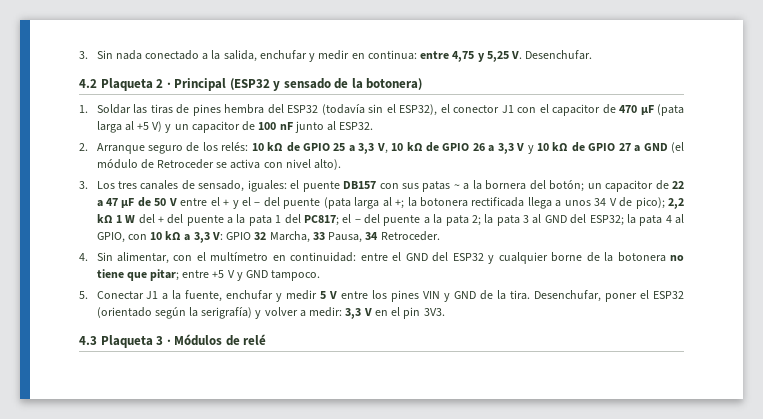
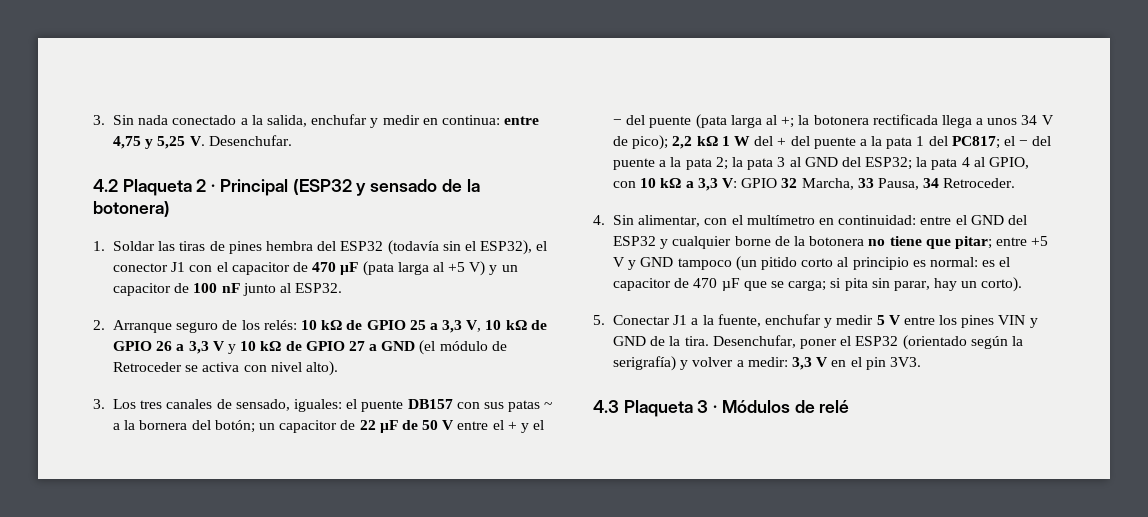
[96,198,118,207] a 47 -> (376, 425) none
[271,270,321,281] tampoco. -> [677,256,1011,271] [613,277,1023,292] tampoco (un pitido corto al principio es normal: es el capacitor de 470 µF que se carga; si pita sin parar, hay un corto).

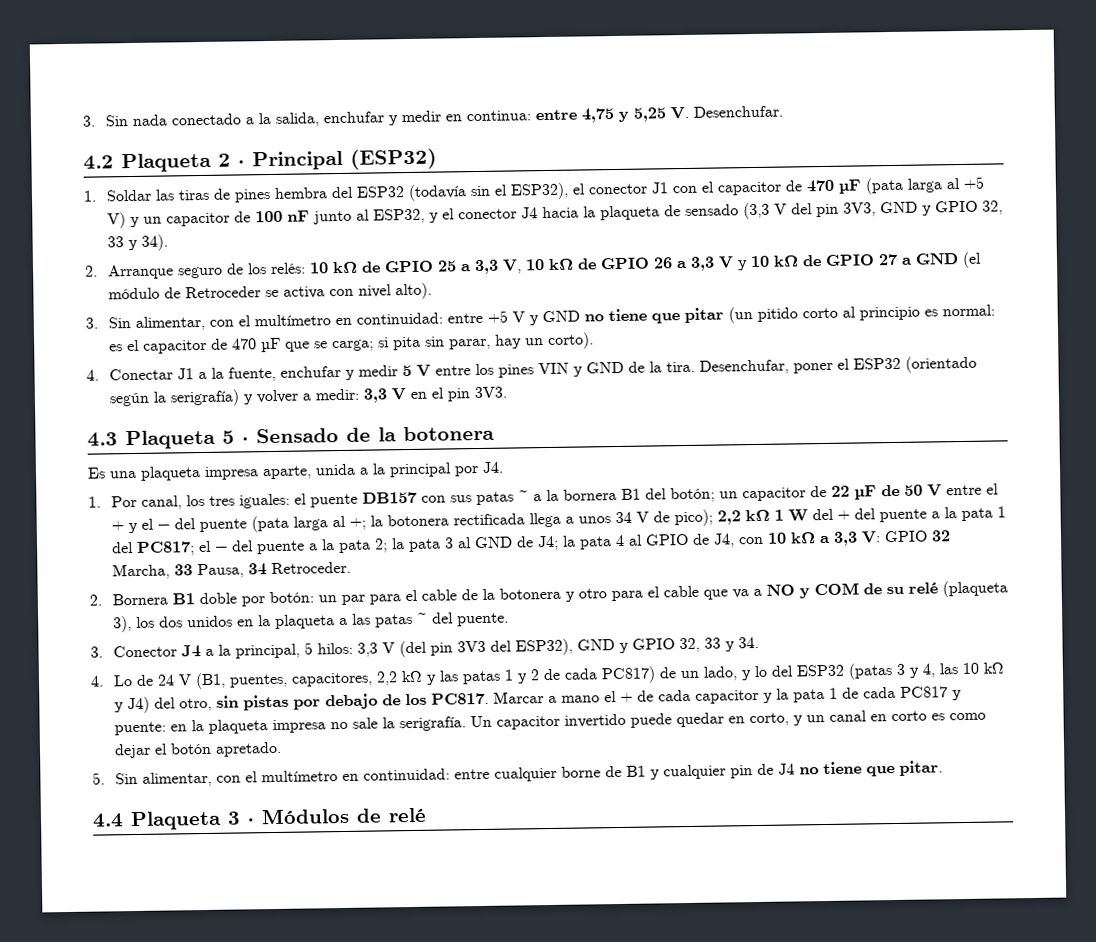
[292,179,480,196] [93,201,170,217] (ESP32 y sensado de la botonera) -> [350,148,437,170] (ESP32)
[295,283,343,293] ESP32. -> [372,200,1003,224] [106,234,168,251] ESP32, y el conector J4 hacia la plaqueta de sensado (3,3 V del pin 3V3, GND y GPIO 32, 33 y 34).
[113,399,553,412] [113,420,545,433] [613,114,1054,129] [613,135,1052,150] [613,157,1029,170] [613,178,1016,191] [593,215,1027,227] [613,236,1049,249] [613,257,732,270] Los tres canales de sensado, iguales: el puente DB157 con sus patas ~ a la bornera del botón; un capacitor de 22 µF de 50 V entre el + y el − del puente (pata larga al +; la botonera rectificada llega a unos 34 V de pico); 2,2 kΩ 1 W del + del puente a la pata 1 del PC817; el − del puente a la pata 2; la pata 3 al GND del ESP32; la pata 4 al GPIO, con 10 kΩ a 3,3 V: GPIO 32 Marcha, 33 Pausa, 34 Retroceder. // 4. Sin alimentar, con el multímetro en continuidad: entre el GND del ESP32 y cualquier borne de la botonera no tiene que pitar; entre +5 V y GND tampoco -> [107,307,724,331] Sin alimentar, con el multímetro en continuidad: entre +5 V y GND no tiene que pitar
[593,315,605,325] 5. -> [86,369,99,381] 4.
(693, 408) none -> [222,425,495,444] [87,461,504,481] [88,483,999,510] [110,506,1006,534] [110,530,951,556] [111,561,351,580] [89,580,1008,607] [112,612,509,633] [90,636,759,659] [90,662,1004,690] [113,686,962,714] [113,710,986,736] [113,741,282,759] [92,760,943,787] [92,810,222,831] 5 · Sensado de la botonera // Es una plaqueta impresa aparte, unida a la principal por J4. // 1. Por canal, los tres iguales: el puente DB157 con sus patas ~ a la bornera B1 del botón; un capacitor de 22 µF de 50 V entre el + y el − del puente (pata larga al +; la botonera rectificada llega a unos 34 V de pico); 2,2 kΩ 1 W del + del puente a la pata 1 del PC817; el − del puente a la pata 2; la pata 3 al GND de J4; la pata 4 al GPIO de J4, con 10 kΩ a 3,3 V: GPIO 32 Marcha, 33 Pausa, 34 Retroceder. // 2. Bornera B1 doble por botón: un par para el cable de la botonera y otro para el cable que va a NO y COM de su relé (plaqueta 3), los dos unidos en la plaqueta a las patas ~ del puente. // 3. Conector J4 a la principal, 5 hilos: 3,3 V (del pin 3V3 del ESP32), GND y GPIO 32, 33 y 34. // 4. Lo de 24 V (B1, puentes, capacitores, 2,2 kΩ y las patas 1 y 2 de cada PC817) de un lado, y lo del ESP32 (patas 3 y 4, las 10 kΩ y J4) del otro, sin pistas por debajo de los PC817. Marcar a mano el + de cada capacitor y la pata 1 de cada PC817 y puente: en la plaqueta impresa no sale la serigrafía. Un capacitor invertido puede quedar en corto, y un canal en corto es como dejar el botón apretado. // 5. Sin alimentar, con el multímetro en continuidad: entre cualquier borne de B1 y cualquier pin de J4 no tiene que pitar. // 4.4 Plaqueta

